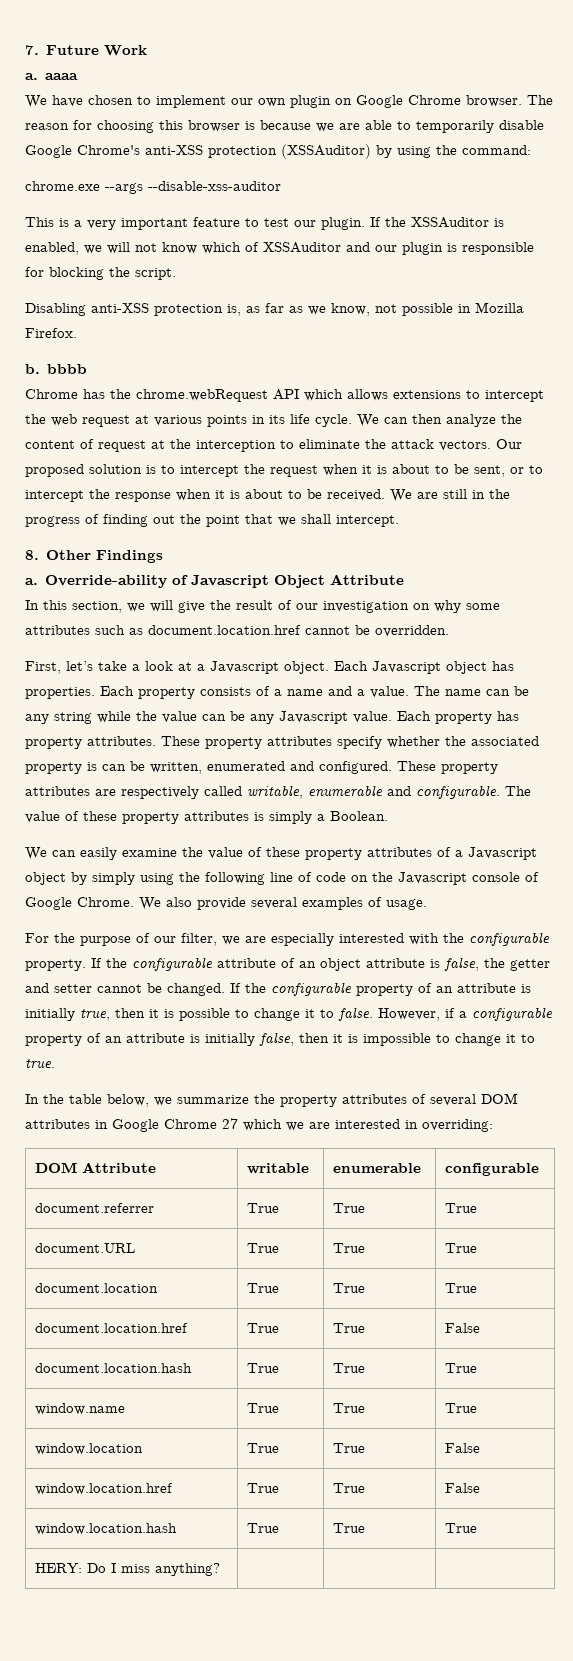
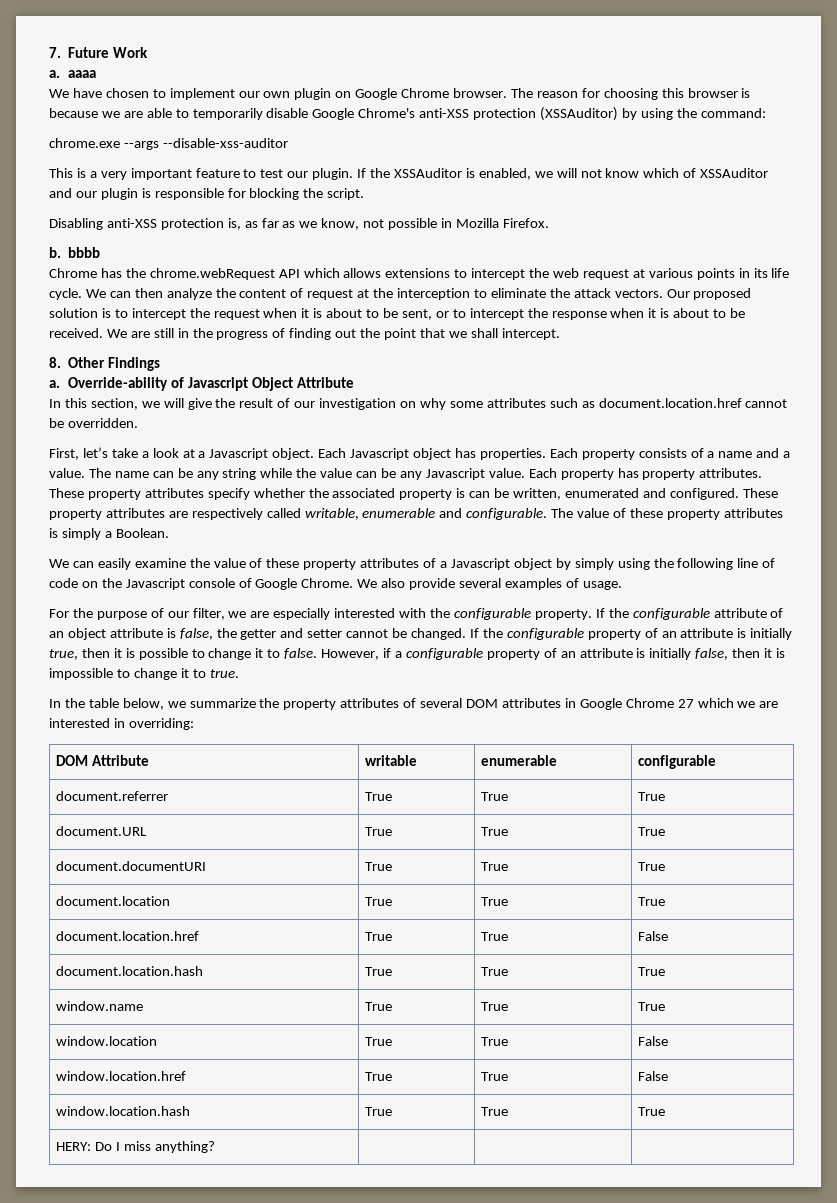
(478, 1248) none -> [55,861,206,871] [364,862,392,871] [480,862,508,871] [637,862,665,871] // document.documentURI | True | True | True

